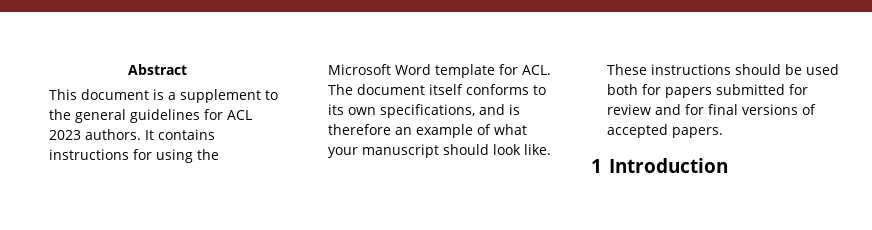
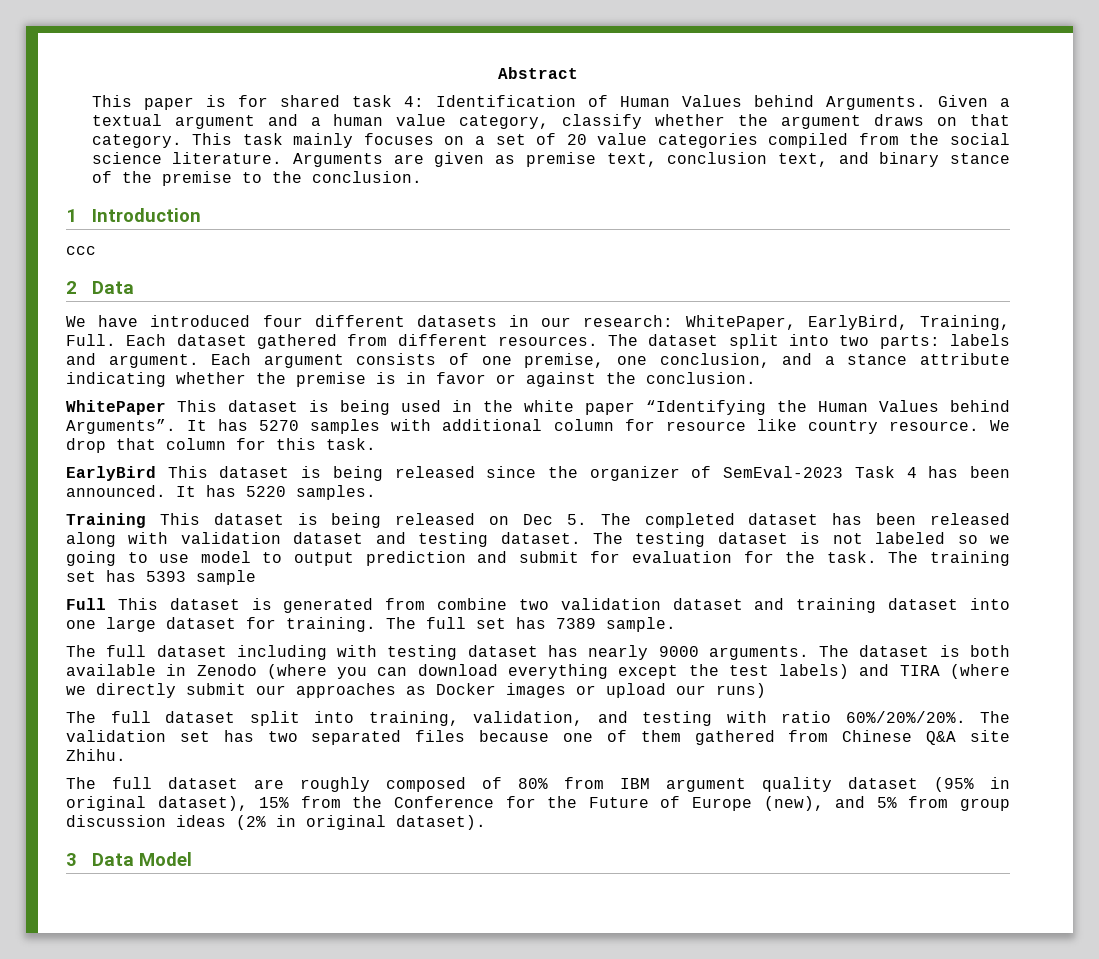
[80,89,278,103] [48,109,252,123] [48,129,215,140] [48,149,219,163] [327,64,551,78] [327,84,546,95] [327,104,520,118] [327,124,527,138] [327,144,551,158] [606,64,839,75] [606,84,808,98] [606,104,816,115] [606,124,723,138] [591,158,728,173] document is a supplement to the general guidelines for ACL 2023 authors. It contains instructions for using the Microsoft Word template for ACL. The document itself conforms to its own specifications, and is therefore an example of what your manuscript should look like. These instructions should be used both for papers submitted for review and for final versions of accepted papers. // 1 Introduction -> [143,95,1010,110] [91,114,1011,129] [91,133,1010,148] [91,152,1011,167] [91,171,422,186] [66,208,201,222] [66,246,96,255] [66,281,134,294] [66,315,1010,330] [66,334,1010,349] [66,353,1011,368] [66,372,756,387] [66,400,1010,415] [66,419,1011,434] [66,438,376,453] [66,466,1010,481] [66,485,376,500] [66,513,1011,528] [66,532,1011,547] [66,551,1011,566] [66,570,256,585] [66,598,1010,613] [66,617,676,632] [66,645,1011,660] [66,664,1011,679] [66,683,766,698] [66,711,1010,726] [66,730,1011,745] [66,749,126,761] [66,777,1010,792] [66,796,1011,811] [66,815,486,830] [66,852,192,866] paper is for shared task 4: Identification of Human Values behind Arguments. Given a textual argument and a human value category, classify whether the argument draws on that category. This task mainly focuses on a set of 20 value categories compiled from the social science literature. Arguments are given as premise text, conclusion text, and binary stance of the premise to the conclusion. // 1 Introduction // ccc // 2 Data // We have introduced four different datasets in our research: WhitePaper, EarlyBird, Training, Full. Each dataset gathered from different resources. The dataset split into two parts: labels and argument. Each argument consists of one premise, one conclusion, and a stance attribute indicating whether the premise is in favor or against the conclusion. // WhitePaper This dataset is being used in the white paper “Identifying the Human Values behind Arguments”. It has 5270 samples with additional column for resource like country resource. We drop that column for this task. // EarlyBird This dataset is being released since the organizer of SemEval-2023 Task 4 has been announced. It has 5220 samples. // Training This dataset is being released on Dec 5. The completed dataset has been released along with validation dataset and testing dataset. The testing dataset is not labeled so we going to use model to output prediction and submit for evaluation for the task. The training set has 5393 sample // Full This dataset is generated from combine two validation dataset and training dataset into one large dataset for training. The full set has 7389 sample. // The full dataset including with testing dataset has nearly 9000 arguments. The dataset is both available in Zenodo (where you can download everything except the test labels) and TIRA (where we directly submit our approaches as Docker images or upload our runs) // The full dataset split into training, validation, and testing with ratio 60%/20%/20%. The validation set has two separated files because one of them gathered from Chinese Q&A site Zhihu. // The full dataset are roughly composed of 80% from IBM argument quality dataset (95% in original dataset), 15% from the Conference for the Future of Europe (new), and 5% from group discussion ideas (2% in original dataset). // 3 Data Model

